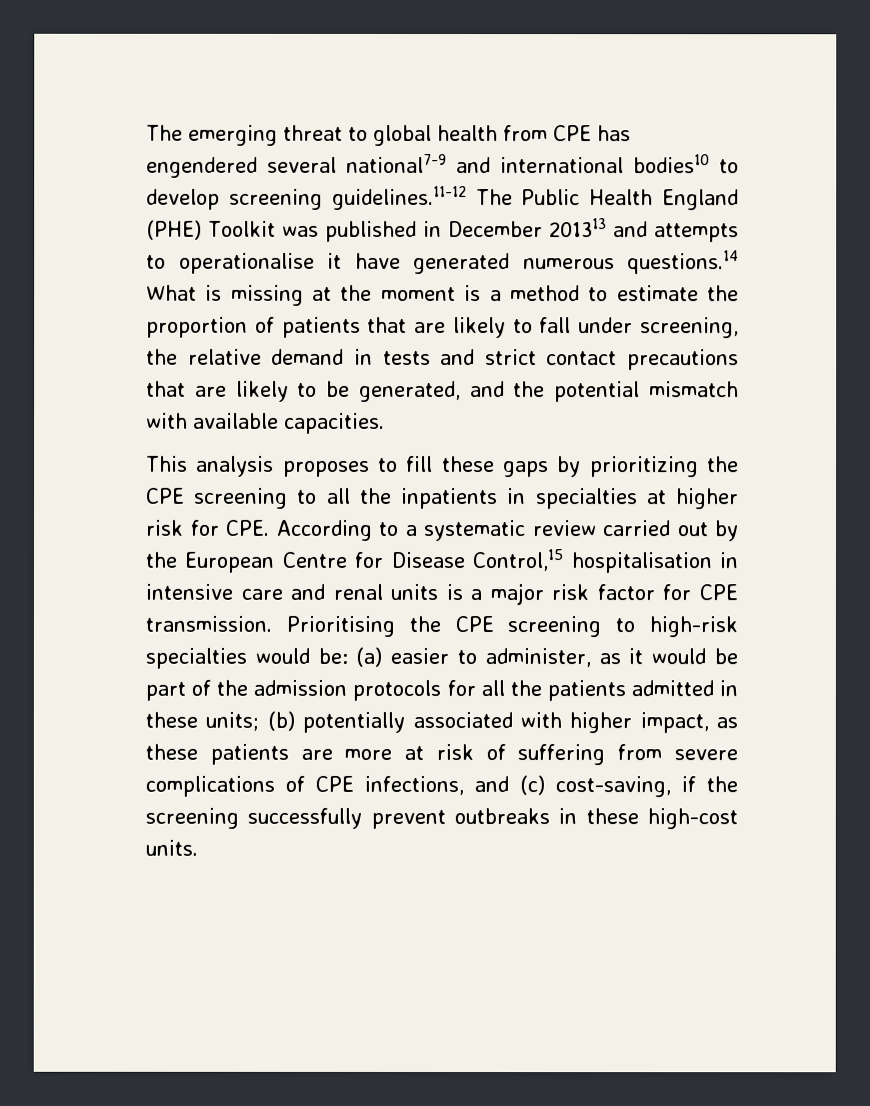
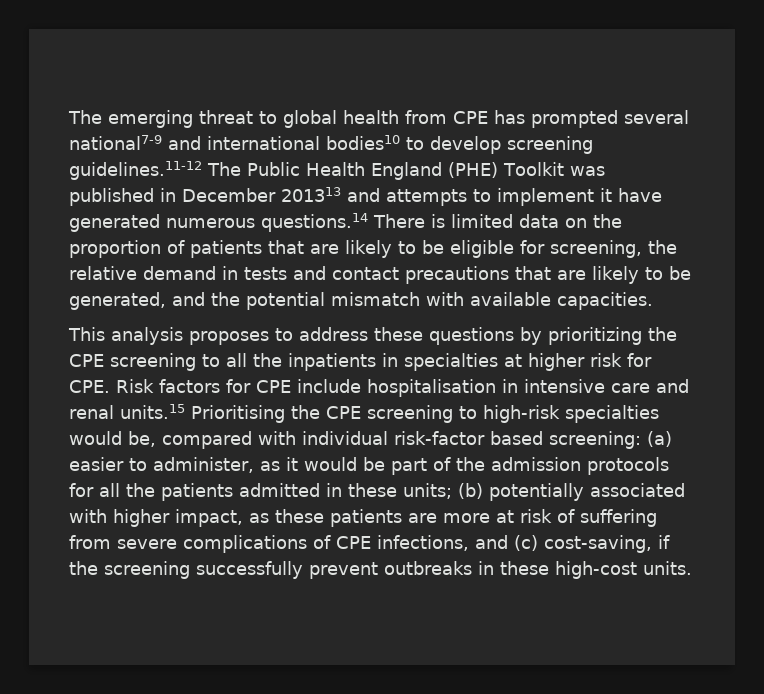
[146,156,258,178] engendered -> [531,110,618,128] prompted
[178,252,315,274] operationalise -> [497,188,594,206] implement
[146,284,699,306] What is missing at the moment is a method to estimate -> [373,214,587,228] There is limited data on
[539,317,634,334] fall under -> [422,240,545,258] be eligible for
[484,349,537,366] strict -> (326, 273) none
[406,455,549,478] fill these gaps -> [299,327,514,345] address these questions
[276,519,739,542] [145,549,565,573] According to a systematic review carried out by the European Centre for Disease Control,15 -> [116,379,361,393] Risk factors for CPE include
[390,583,738,606] [145,615,272,632] units is a major risk factor for CPE transmission. -> [120,404,185,419] units.15
[317,647,348,664] be: -> [128,431,641,449] be, compared with individual risk-factor based screening:

